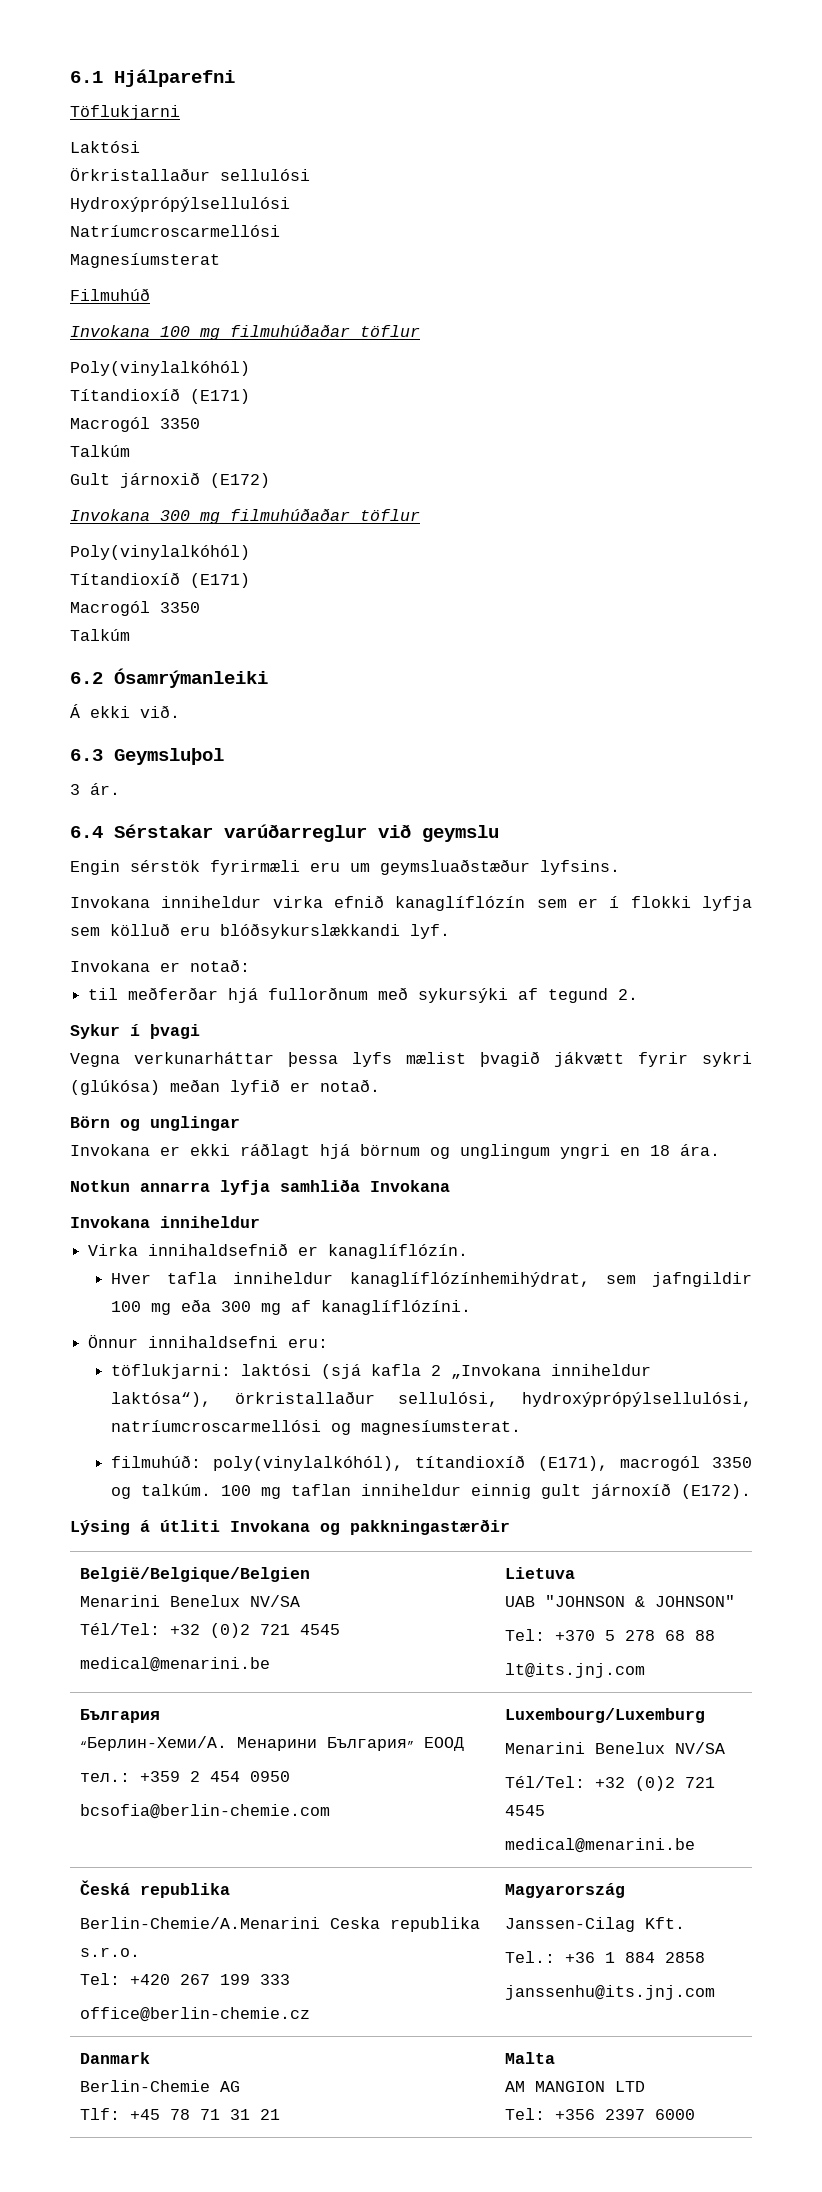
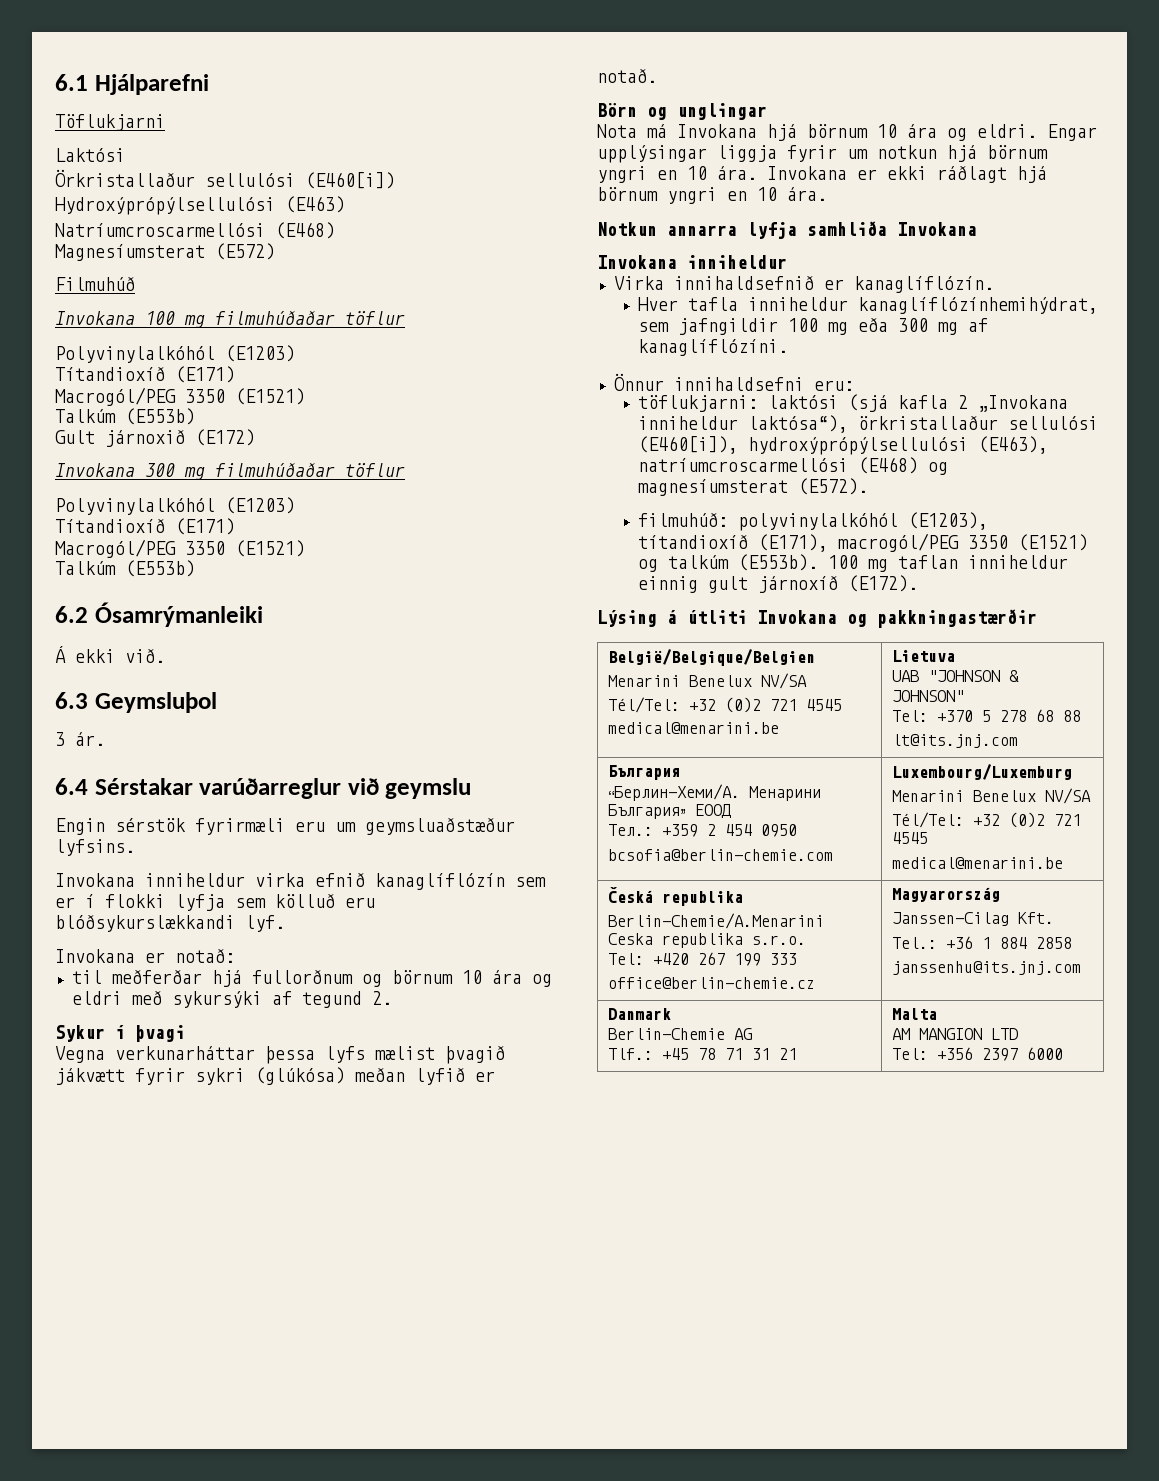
(310, 175) none -> [305,172,395,189] (E460[i])
(290, 204) none -> [285,196,345,213] (E463)
(280, 231) none -> [275,222,335,239] (E468)
(220, 260) none -> [215,243,275,260] (E572)
[70,361,250,376] [70,388,250,404] [70,417,200,432] [70,445,130,457] Poly(vinylalkóhól) // Títandioxíð (E171) // Macrogól 3350 // Talkúm -> [55,345,295,363] [55,366,235,383] [55,387,305,406] [55,408,195,425] Polyvinylalkóhól (E1203) // Títandioxíð (E171) // Macrogól/PEG 3350 (E1521) // Talkúm (E553b)
[70,545,250,560] [70,572,250,588] [70,601,200,616] [70,629,130,641] Poly(vinylalkóhól) // Títandioxíð (E171) // Macrogól 3350 // Talkúm -> [55,497,295,515] [55,518,235,535] [55,539,305,558] [55,560,195,577] Polyvinylalkóhól (E1203) // Títandioxíð (E171) // Macrogól/PEG 3350 (E1521) // Talkúm (E553b)
(369, 993) none -> [361,970,552,987] [71,991,122,1005] og börnum 10 ára og eldri
(240, 1123) none -> [597,124,1097,141] [597,145,1048,163] [597,166,757,183] Nota má Invokana hjá börnum 10 ára og eldri. Engar upplýsingar liggja fyrir um notkun hjá börnum yngri en 10 ára.
[430,1144,670,1159] og unglingum yngri en 18 -> [667,187,777,204] yngri en 10
[398,1392,752,1407] [111,1420,522,1435] [111,1455,752,1471] [111,1484,212,1499] sellulósi, hydroxýprópýlsellulósi, natríumcroscarmellósi og magnesíumsterat. // filmuhúð: poly(vinylalkóhól), títandioxíð (E171), macrogól 3350 og talkúm. -> [1007,416,1098,430] [637,436,1048,455] [637,457,948,475] [637,478,868,496] [637,512,988,531] [637,533,1088,552] [637,554,818,572] sellulósi (E460[i]), hydroxýprópýlsellulósi (E463), natríumcroscarmellósi (E468) og magnesíumsterat (E572). // filmuhúð: polyvinylalkóhól (E1203), títandioxíð (E171), macrogól/PEG 3350 (E1521) og talkúm (E553b).
[79,1773,130,1782] тел.: -> [607,824,653,836] Тел.:
[79,2108,120,2120] Tlf: -> [607,1048,653,1060] Tlf.:

